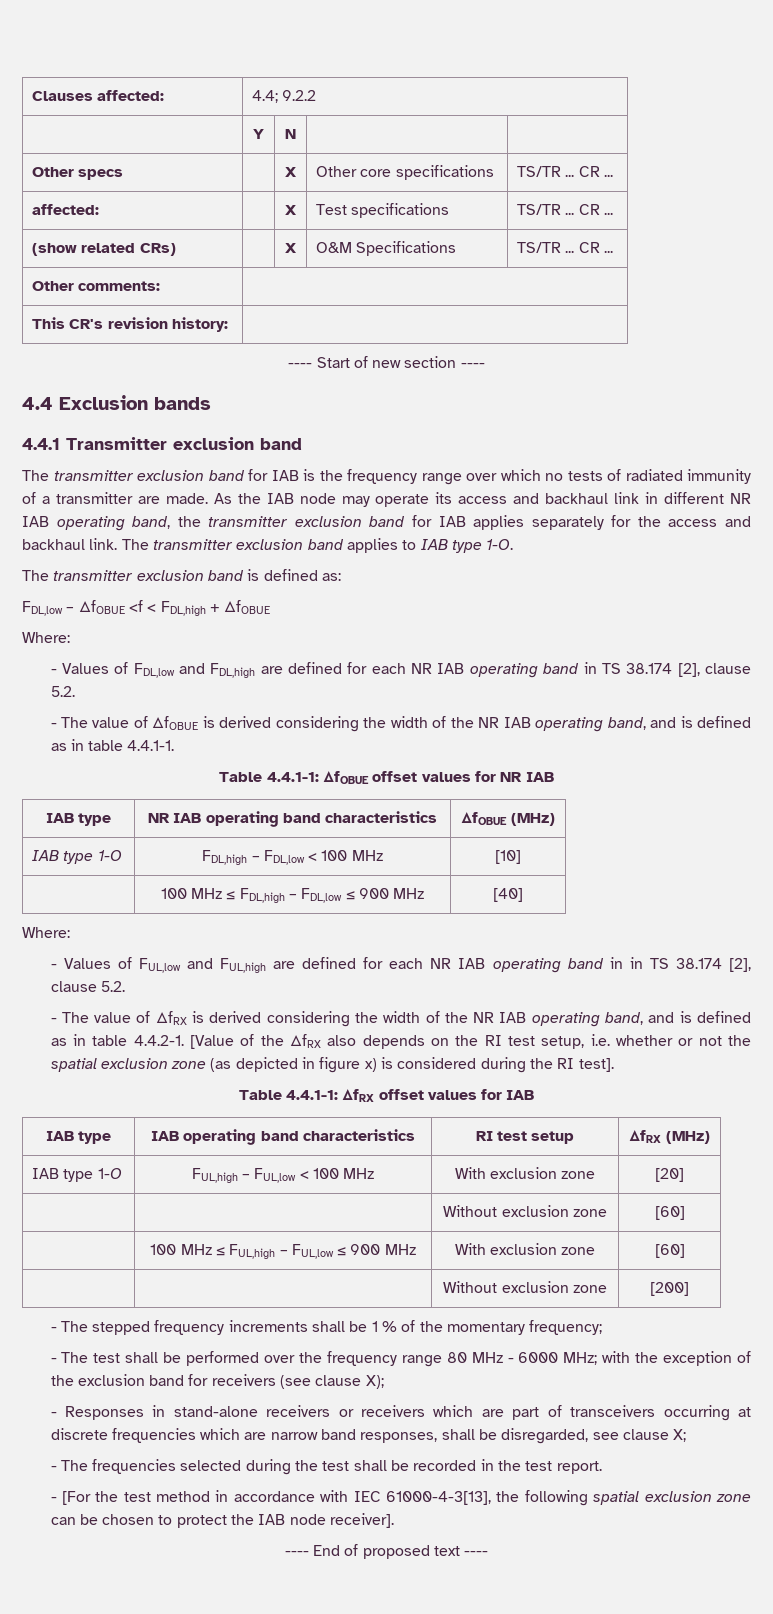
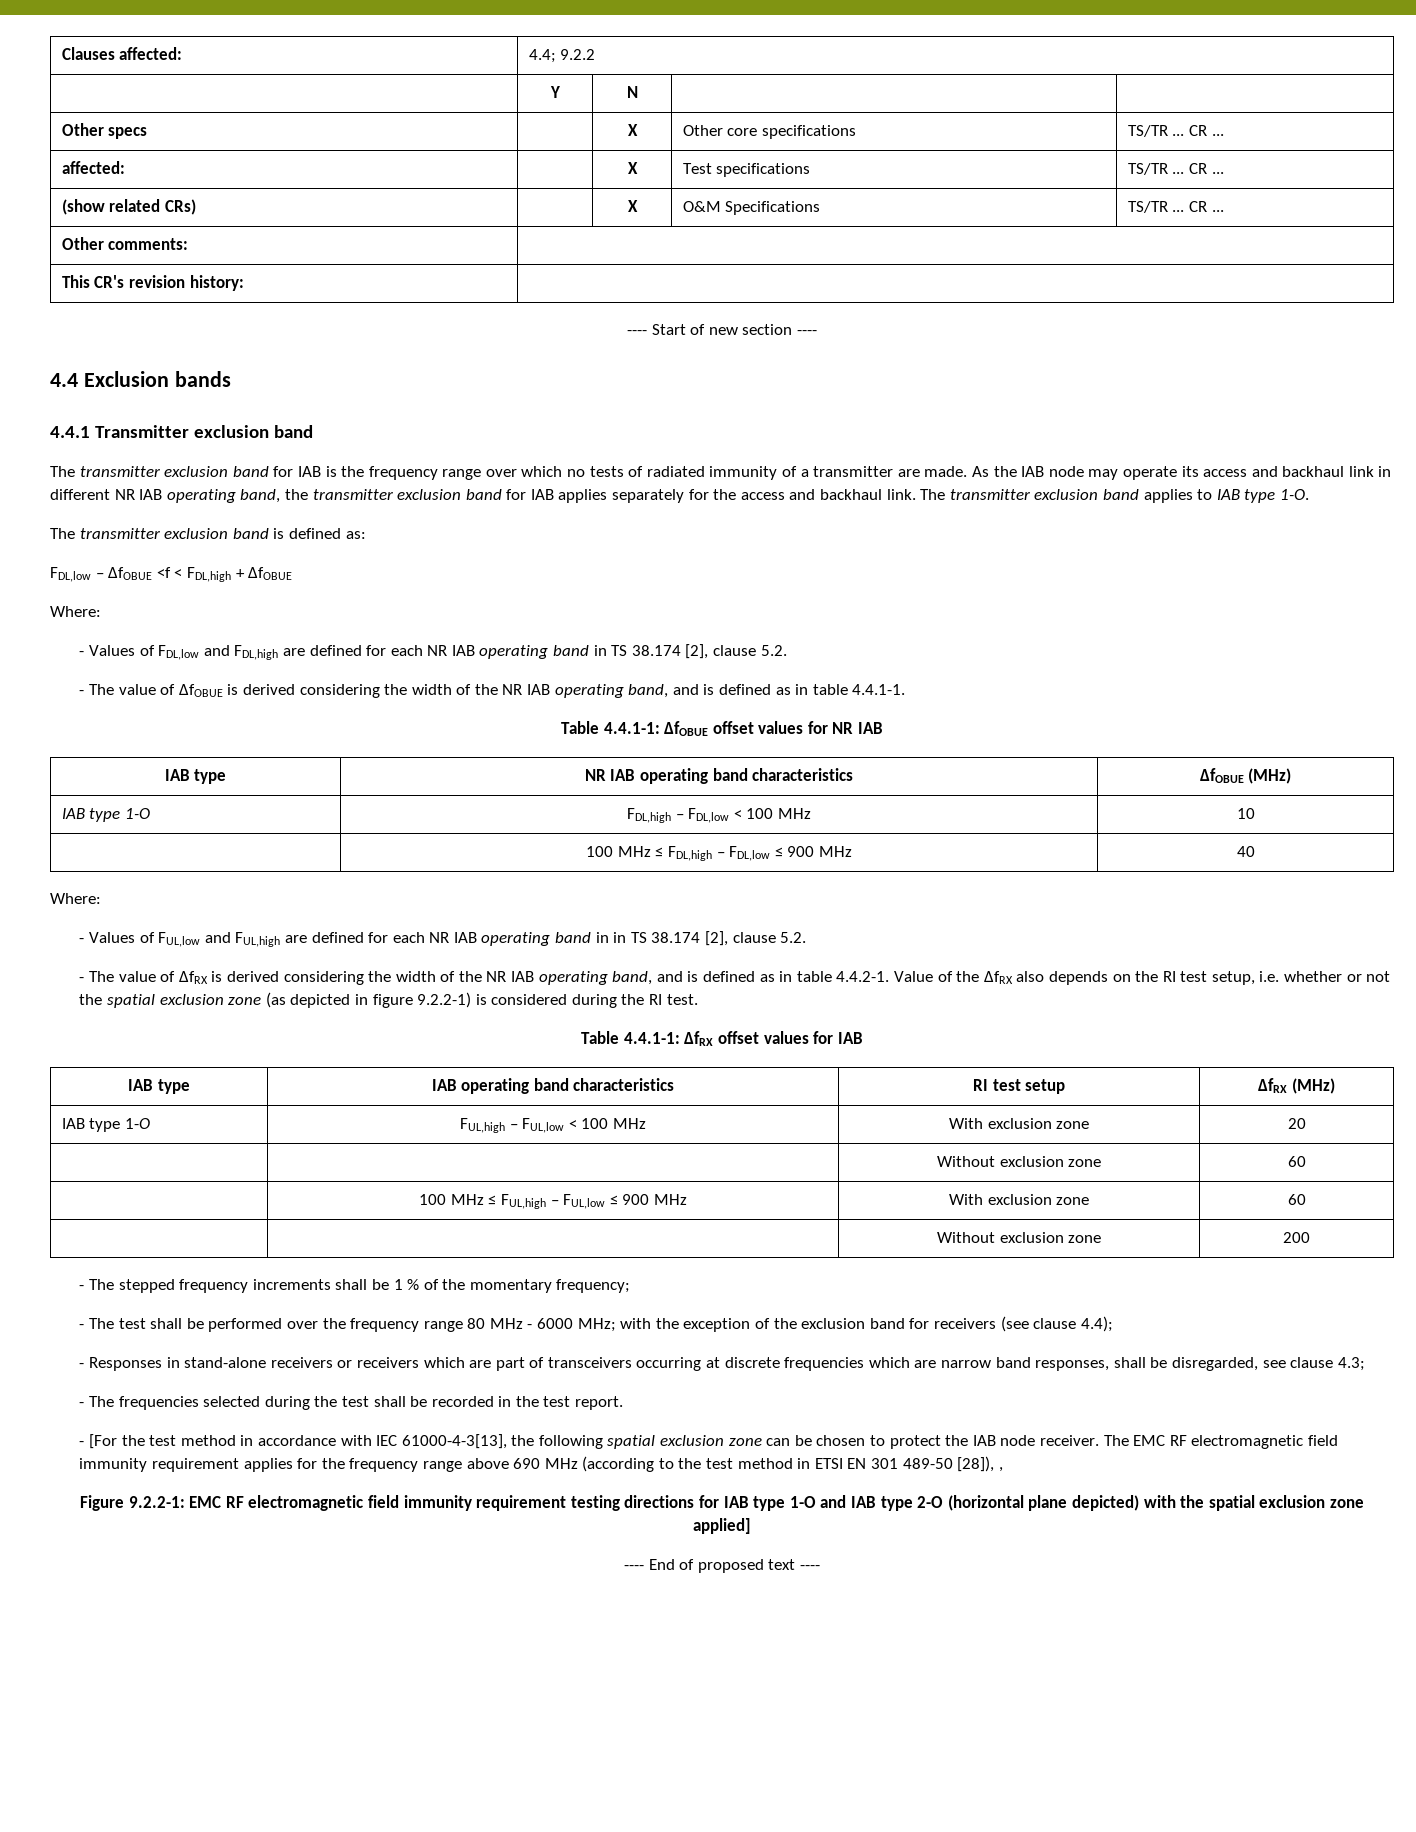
[495,850,521,864] [10] -> [1236,808,1255,819] 10
[493,888,523,902] [40] -> [1236,846,1255,857] 40
[189,1035,234,1049] [Value -> [893,971,933,982] Value
[364,1058,377,1072] x) -> [417,992,472,1008] 9.2.2-1)
[578,1058,614,1072] test]. -> [666,994,698,1005] test.
[655,1168,684,1182] [443,1205,607,1217] [654,1206,685,1220] [20] // | | Without exclusion zone | [60] -> [1287,1118,1306,1129] [936,1156,1102,1167] [1287,1156,1306,1167] 20 // | | Without exclusion zone | 60
[654,1244,685,1258] [443,1281,607,1293] [650,1282,689,1296] [60] // | | Without exclusion zone | [200] -> [1287,1194,1306,1205] [936,1232,1102,1243] [1283,1232,1310,1243] 60 // | | Without exclusion zone | 200
[365,1375,384,1389] X); -> [1080,1316,1113,1332] 4.4);
[673,1429,687,1442] X; -> [1337,1357,1365,1371] 4.3;
[330,1513,395,1528] receiver]. -> [1039,1435,1338,1449] [79,1456,1003,1472] [80,1495,1364,1511] [693,1518,751,1534] receiver. The EMC RF electromagnetic field immunity requirement applies for the frequency range above 690 MHz (according to the test method in ETSI EN 301 489-50 [28]), , // Figure 9.2.2-1: EMC RF electromagnetic field immunity requirement testing directions for IAB type 1-O and IAB type 2-O (horizontal plane depicted) with the spatial exclusion zone applied]

